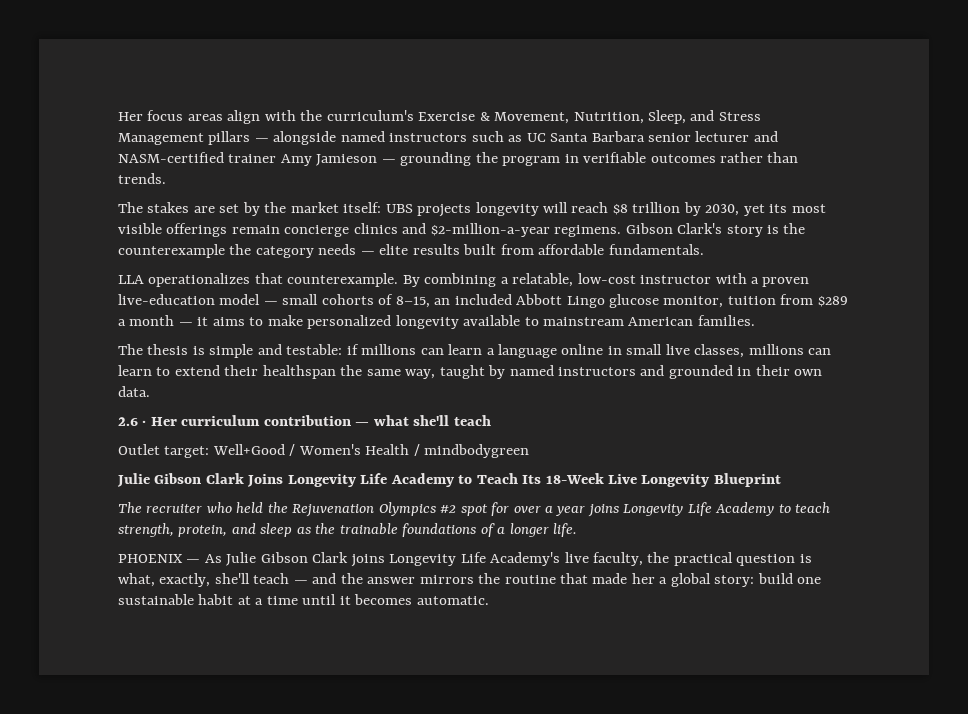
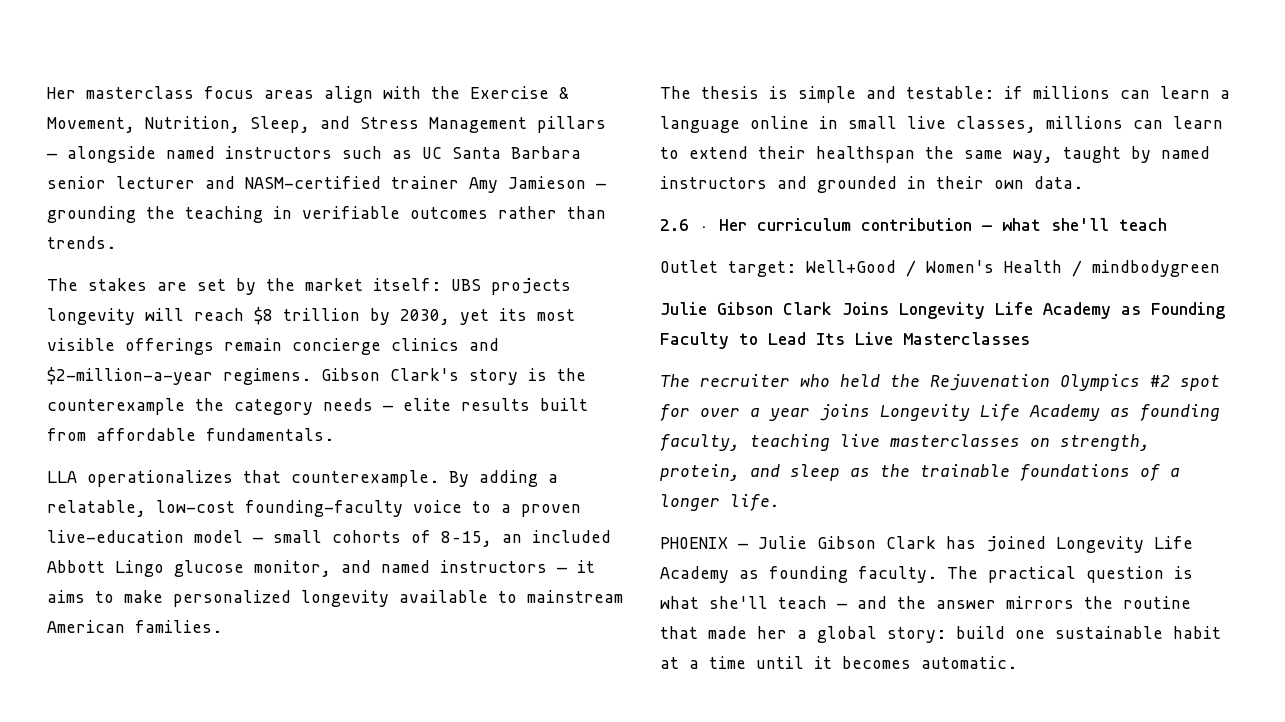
[118,112,143,121] Her -> [47,86,194,99] Her masterclass
[326,110,414,121] curriculum's -> (460, 92) none
[502,156,561,166] program -> [185,206,263,223] teaching
[424,273,497,287] combining -> [479,470,538,487] adding
[640,273,747,284] instructor with -> [245,500,491,517] founding-faculty voice to
[727,294,848,307] [118,315,175,326] tuition from $289 a month -> [341,560,547,573] and named instructors
[458,473,781,487] to Teach Its 18-Week Live Longevity Blueprint -> [1121,302,1225,319] [660,332,1030,349] as Founding Faculty to Lead Its Live Masterclasses
[778,502,831,513] to teach -> [1110,404,1220,421] [660,434,1050,451] as founding faculty, teaching live masterclasses on
[204,552,670,567] As Julie Gibson Clark joins Longevity Life Academy's live faculty, the -> [758,536,1193,553] [660,566,978,583] Julie Gibson Clark has joined Longevity Life Academy as founding faculty. The
[118,573,211,587] what, exactly, -> [660,596,699,609] what

